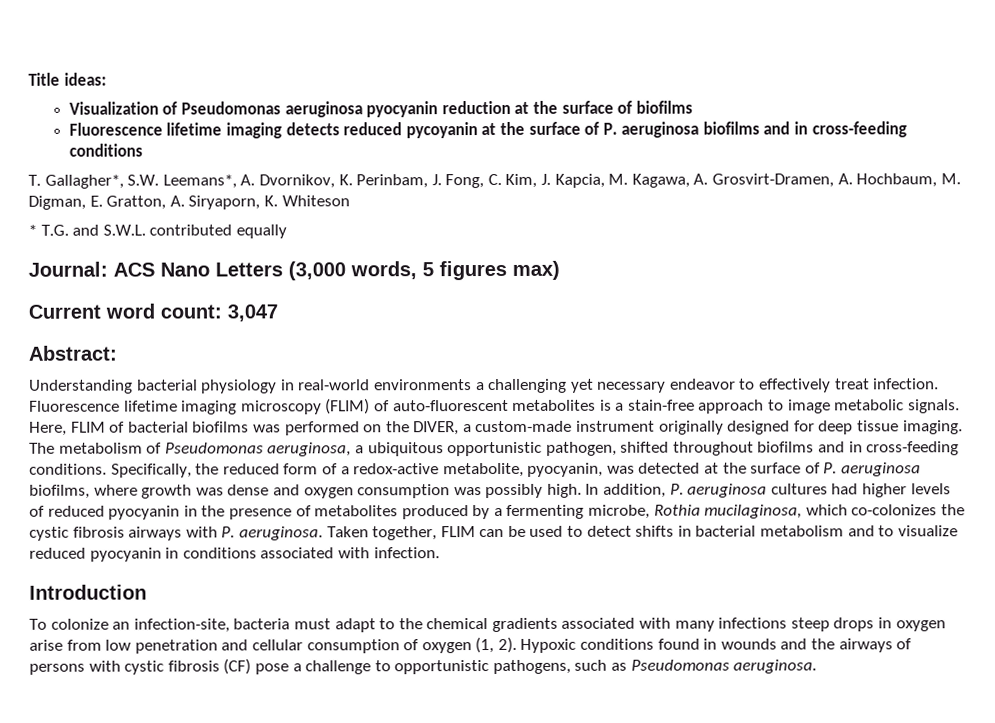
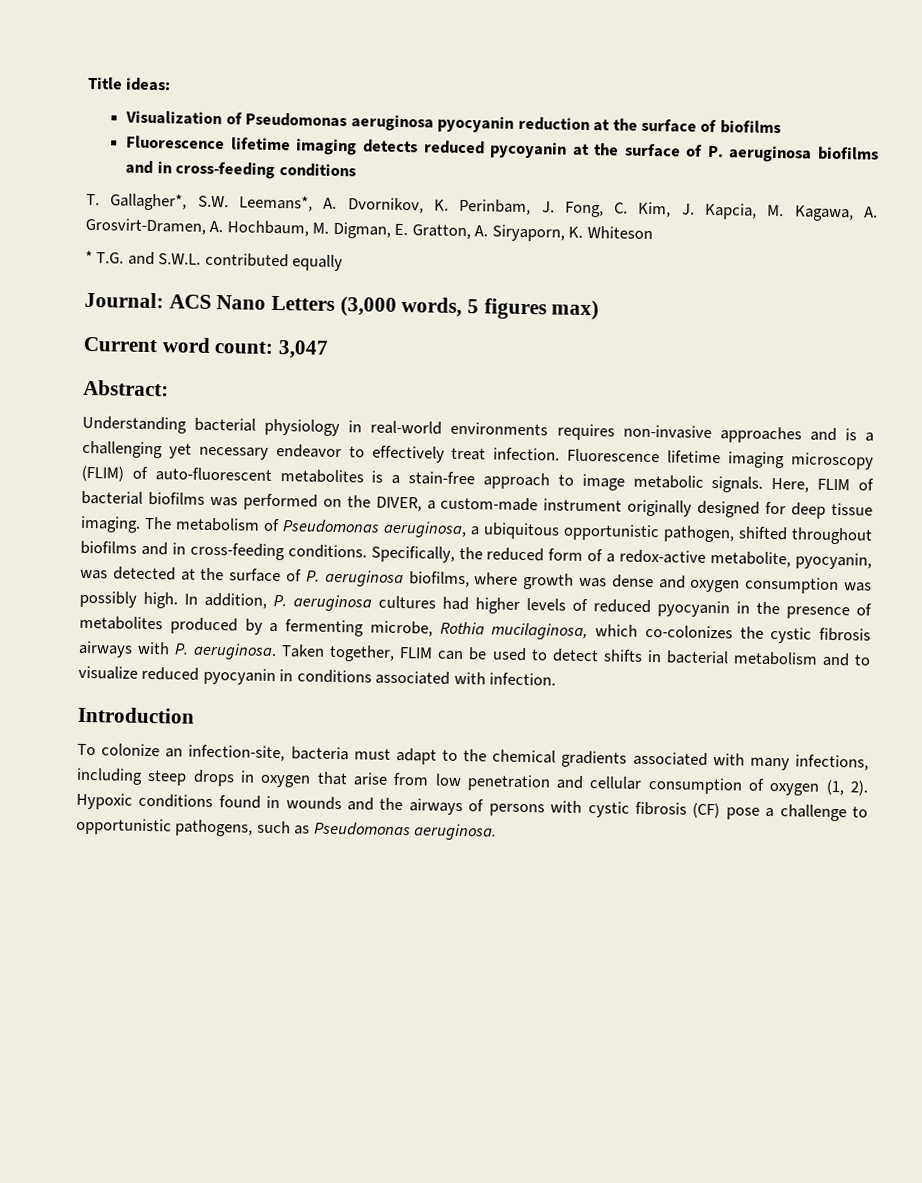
(472, 385) none -> [556,423,857,444] requires non-invasive approaches and is
[718,617,788,629] infections -> [795,754,869,771] [76,767,143,785] infections, including
(946, 626) none -> [316,771,348,786] that

